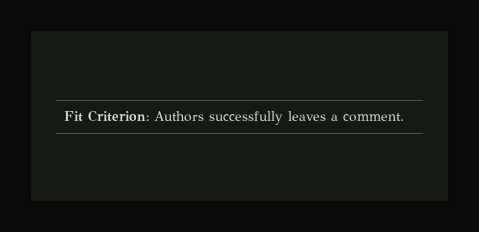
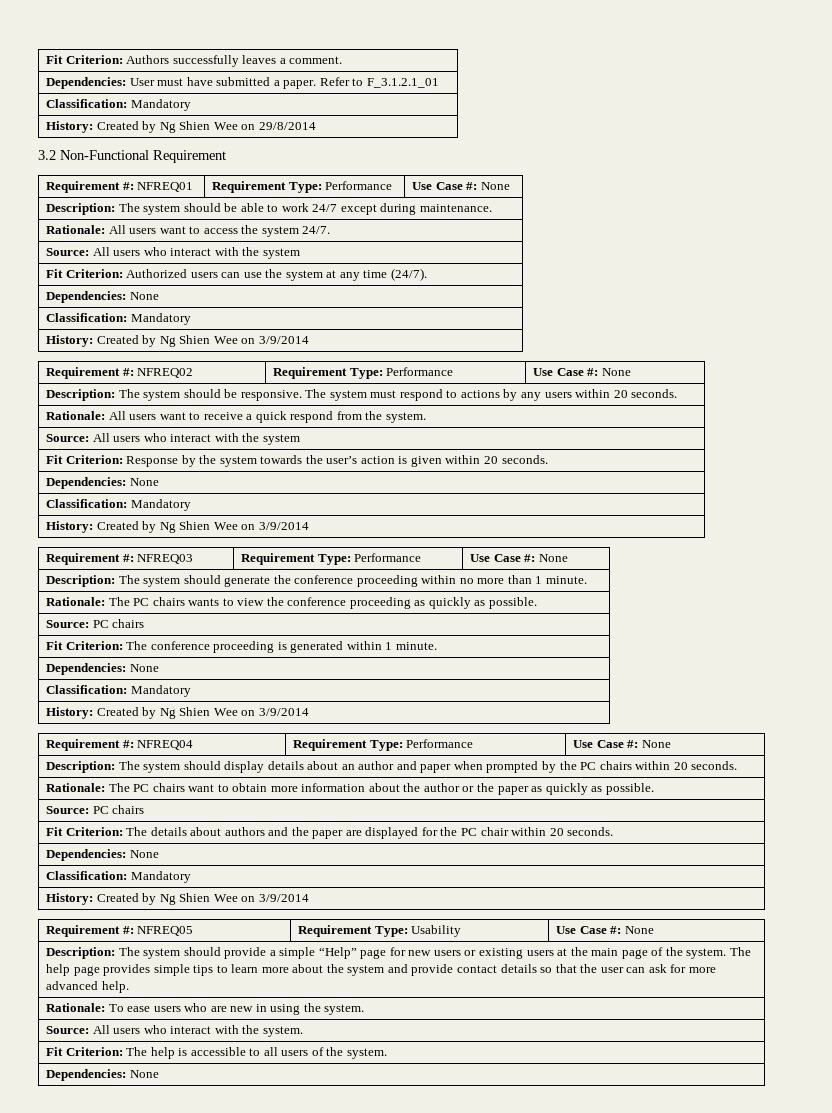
(405, 117) none -> [46,77,439,89] [46,99,191,111] [46,121,316,133] [38,150,226,163] [46,181,194,193] [212,181,393,193] [412,182,510,190] [46,203,492,215] [46,225,331,237] [46,247,300,259] [46,268,427,281] [46,291,159,303] [46,313,191,325] [46,335,309,347] [46,367,194,379] [273,367,454,379] [533,368,631,376] [46,389,678,401] [46,411,426,423] [46,433,300,445] [46,455,548,467] [46,477,159,489] [46,499,191,511] [46,521,309,533] [46,553,194,565] [241,553,422,565] [470,554,568,562] [46,575,587,587] [46,597,537,609] [46,619,145,628] [46,641,437,653] [46,663,159,675] [46,685,191,697] [46,707,309,719] [46,739,194,751] [293,739,474,751] [573,740,671,748] [46,761,738,773] [46,783,654,795] [46,805,145,814] [46,827,614,839] [46,849,159,861] [46,871,191,883] [46,893,309,905] [46,925,194,937] [298,925,462,937] [556,926,654,934] [46,947,751,959] [46,964,716,976] [46,981,129,993] [46,1003,365,1015] [46,1025,303,1037] [46,1047,387,1059] [46,1069,159,1081] // Dependencies: User must have submitted a paper. Refer to F_3.1.2.1_01 // Classification: Mandatory // History: Created by Ng Shien Wee on 29/8/2014 // 3.2 Non-Functional Requirement // Requirement #: NFREQ01 | Requirement Type: Performance | Use Case #: None // Description: The system should be able to work 24/7 except during maintenance. // Rationale: All users want to access the system 24/7. // Source: All users who interact with the system // Fit Criterion: Authorized users can use the system at any time (24/7). // Dependencies: None // Classification: Mandatory // History: Created by Ng Shien Wee on 3/9/2014 // Requirement #: NFREQ02 | Requirement Type: Performance | Use Case #: None // Description: The system should be responsive. The system must respond to actions by any users within 20 seconds. // Rationale: All users want to receive a quick respond from the system. // Source: All users who interact with the system // Fit Criterion: Response by the system towards the user’s action is given within 20 seconds. // Dependencies: None // Classification: Mandatory // History: Created by Ng Shien Wee on 3/9/2014 // Requirement #: NFREQ03 | Requirement Type: Performance | Use Case #: None // Description: The system should generate the conference proceeding within no more than 1 minute. // Rationale: The PC chairs wants to view the conference proceeding as quickly as possible. // Source: PC chairs // Fit Criterion: The conference proceeding is generated within 1 minute. // Dependencies: None // Classification: Mandatory // History: Created by Ng Shien Wee on 3/9/2014 // Requirement #: NFREQ04 | Requirement Type: Performance | Use Case #: None // Description: The system should display details about an author and paper when prompted by the PC chairs within 20 seconds. // Rationale: The PC chairs want to obtain more information about the author or the paper as quickly as possible. // Source: PC chairs // Fit Criterion: The details about authors and the paper are displayed for the PC chair within 20 seconds. // Dependencies: None // Classification: Mandatory // History: Created by Ng Shien Wee on 3/9/2014 // Requirement #: NFREQ05 | Requirement Type: Usability | Use Case #: None // Description: The system should provide a simple “Help” page for new users or existing users at the main page of the system. The help page provides simple tips to learn more about the system and provide contact details so that the user can ask for more advanced help. // Rationale: To ease users who are new in using the system. // Source: All users who interact with the system. // Fit Criterion: The help is accessible to all users of the system. // Dependencies: None

